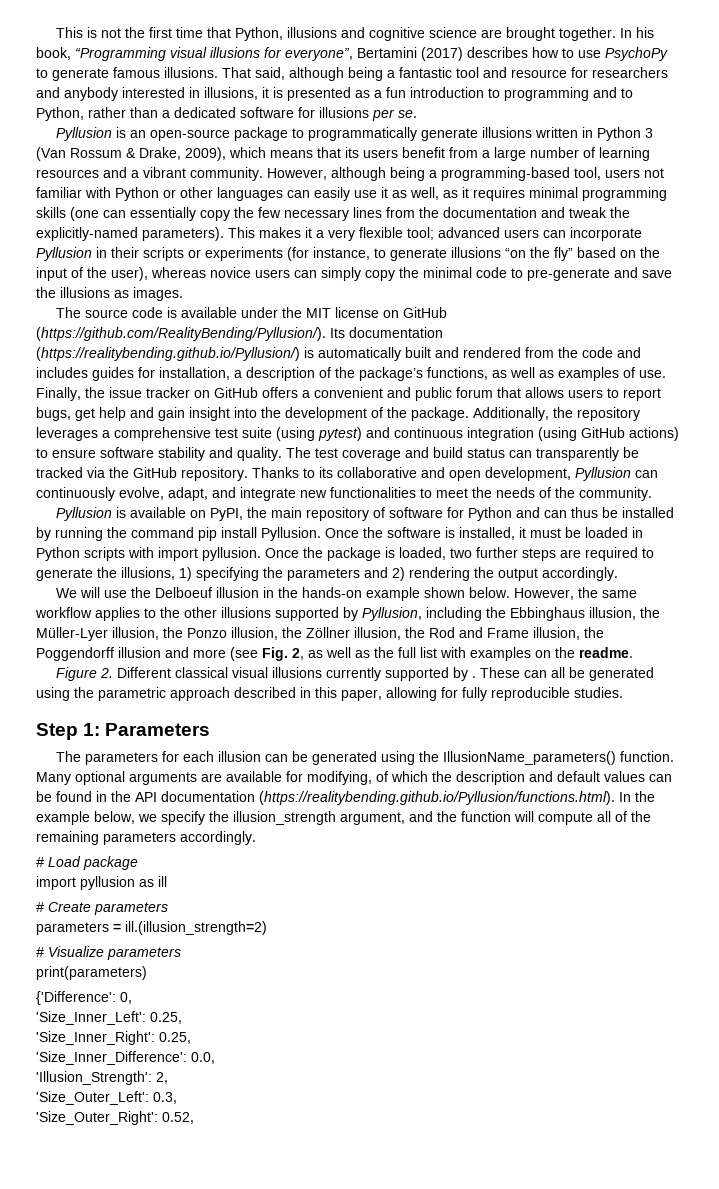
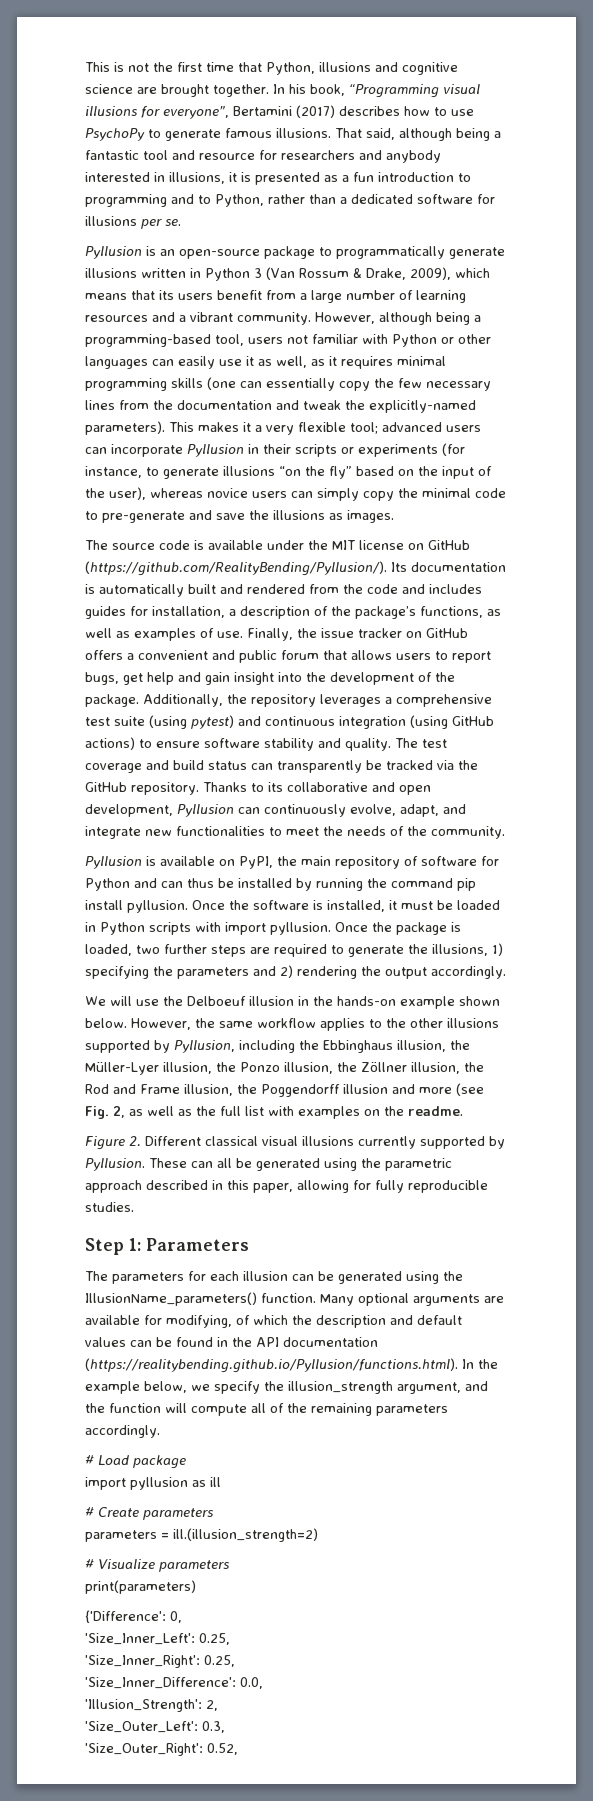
[36,347,300,361] (https://realitybending.github.io/Pyllusion/) -> (506, 567) none
[261,527,321,541] Pyllusion. -> [127,900,188,913] pyllusion.
[471,676,476,678] . -> [85,1158,145,1171] Pyllusion.

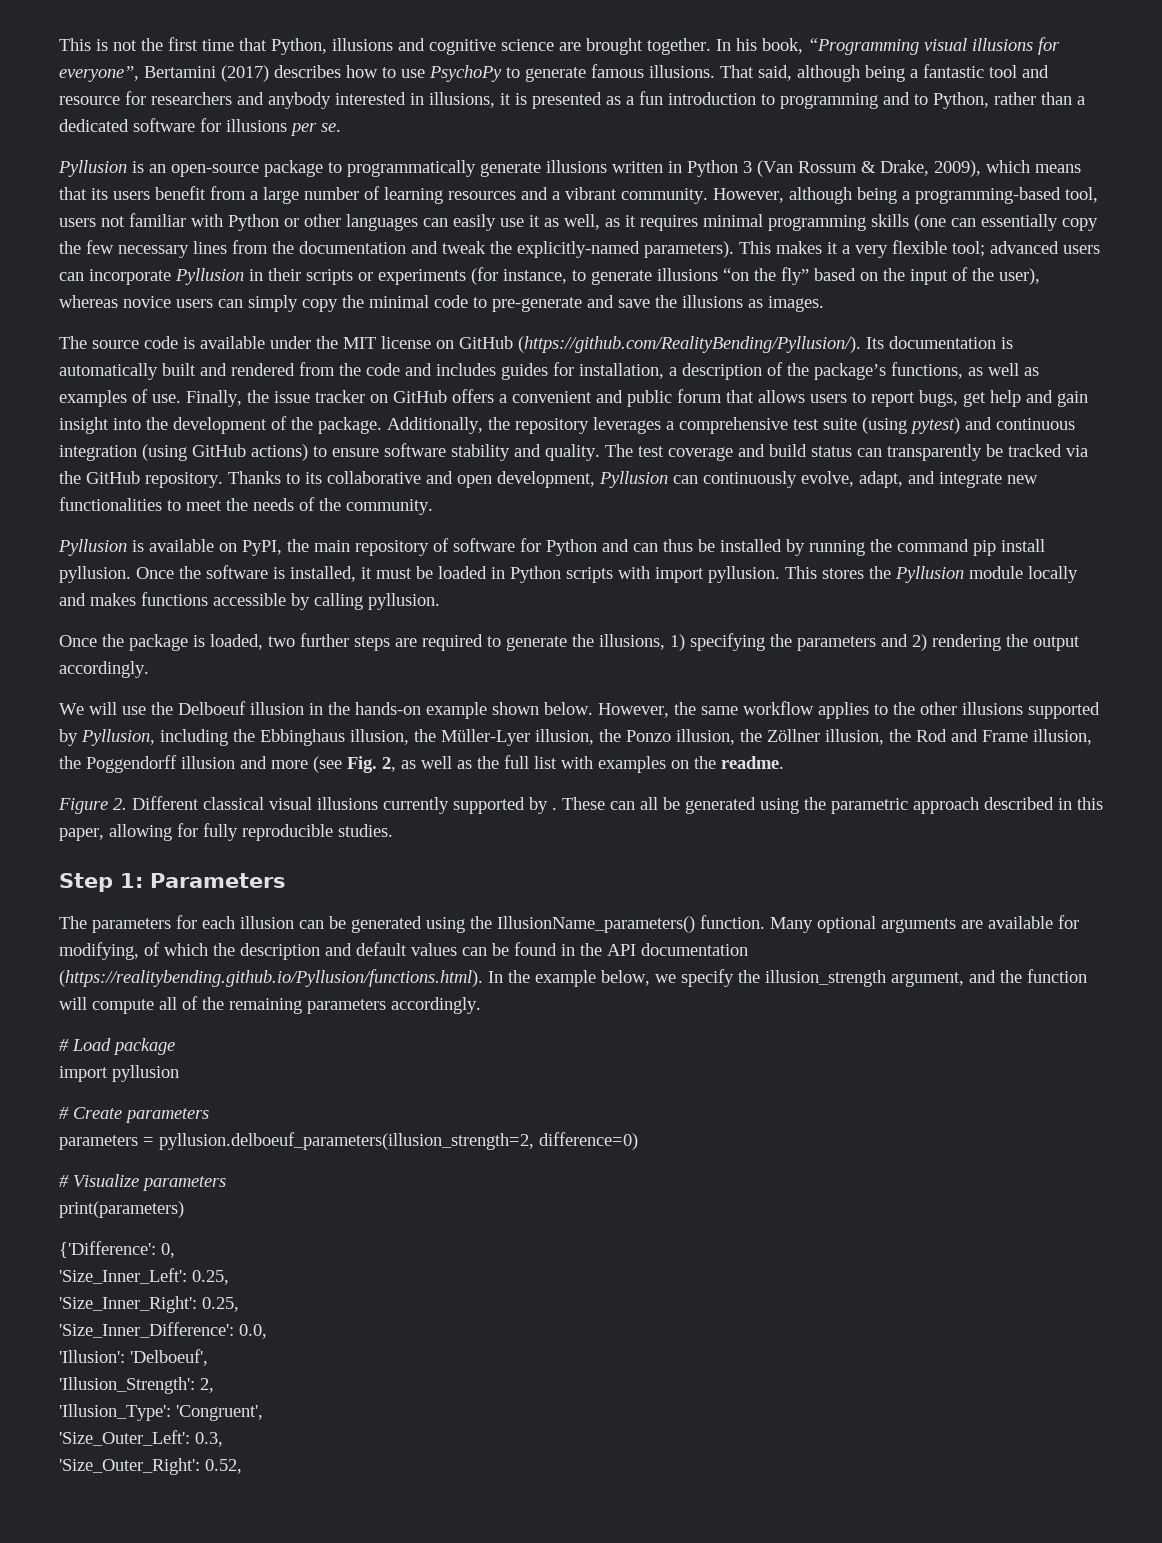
(331, 928) none -> [785,566,1078,583] [59,592,440,610] This stores the Pyllusion module locally and makes functions accessible by calling pyllusion. //
[85,1158,145,1171] Pyllusion. -> [552,807,557,810] .
[192,1477,221,1487] as ill -> (179, 1073) none
[173,1528,318,1542] ill.(illusion_strength=2) -> [159,1132,638,1150] pyllusion.delboeuf_parameters(illusion_strength=2, difference=0)
(263, 1683) none -> [59,1349,208,1366] // 'Illusion': 'Delboeuf',
(218, 1705) none -> [59,1404,263,1421] // 'Illusion_Type': 'Congruent',

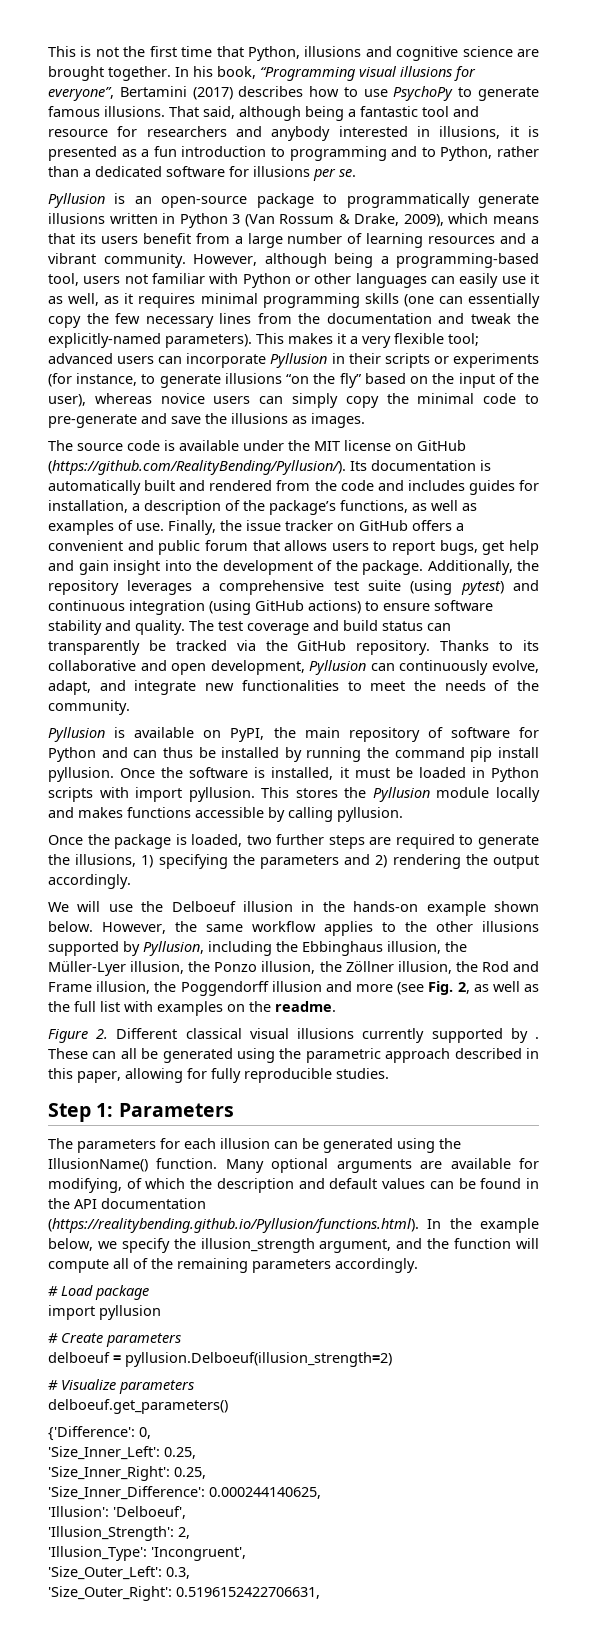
[497,916,695,933] IllusionName_parameters() -> [48,1158,148,1172] IllusionName()
[59,1132,638,1150] parameters = pyllusion.delboeuf_parameters(illusion_strength=2, difference=0) -> [48,1352,392,1367] delboeuf = pyllusion.Delboeuf(illusion_strength=2)
[59,1201,184,1218] print(parameters) -> [48,1399,228,1414] delboeuf.get_parameters()
[239,1324,267,1339] 0.0, -> [209,1487,321,1499] 0.000244140625,
[176,1405,263,1421] 'Congruent', -> [151,1547,246,1561] 'Incongruent',
[205,1459,242,1474] 0.52, -> [176,1587,320,1599] 0.5196152422706631,

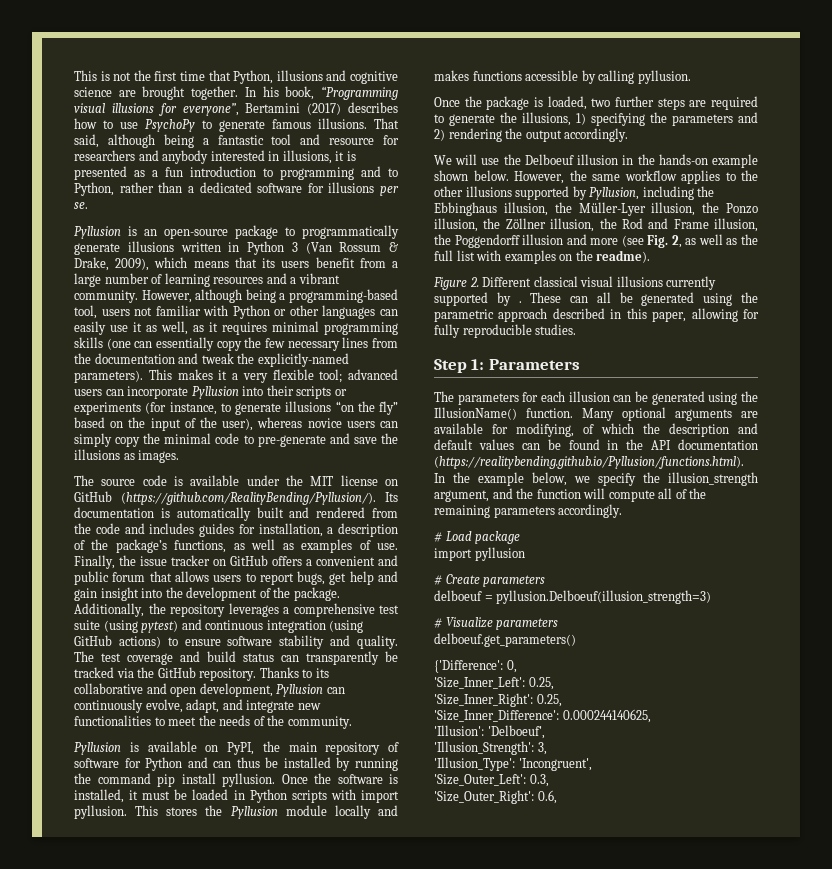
[331,353,345,364] in -> [242,386,264,396] into
[275,1001,336,1012] readme. -> [596,250,651,263] readme).
[125,1352,392,1367] pyllusion.Delboeuf(illusion_strength=2) -> [496,590,712,604] pyllusion.Delboeuf(illusion_strength=3)
[178,1527,190,1539] 2, -> [537,742,547,755] 3,
[176,1587,320,1599] 0.5196152422706631, -> [537,790,557,804] 0.6,

